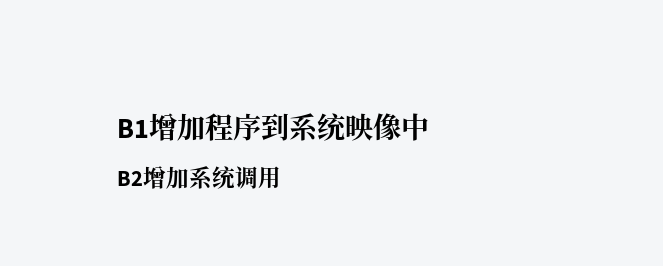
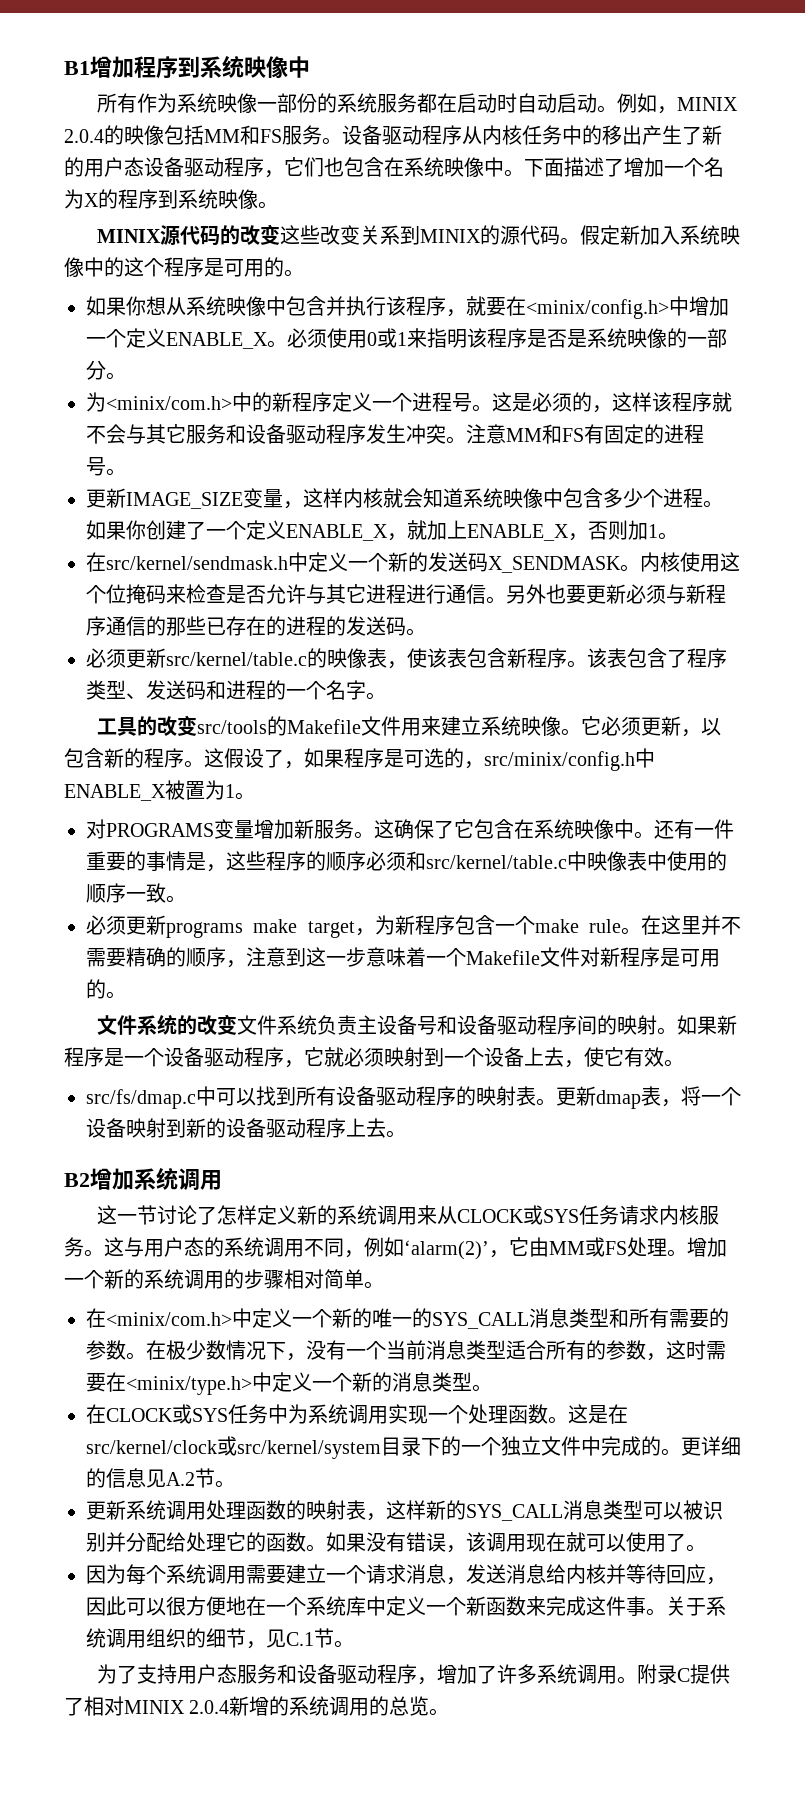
[117,166,281,190] B2增加系统调用 -> [97,93,739,114] [64,125,722,145] [64,157,724,178] [64,189,278,209] [97,224,741,246] [64,257,304,277] [86,296,729,319] [86,328,727,349] [86,360,126,380] [86,392,732,413] [86,424,704,444] [86,457,126,476] [86,488,723,509] [86,520,678,541] [86,552,740,573] [86,584,726,604] [86,616,426,636] [86,648,727,669] [86,680,386,700] [97,715,722,737] [64,748,655,771] [64,780,255,801] [86,819,734,839] [86,851,727,872] [86,883,186,903] [86,915,741,938] [86,947,720,968] [86,979,126,999] [97,1014,738,1035] [64,1047,684,1068] [86,1086,741,1109] [86,1118,406,1138] [64,1167,222,1191] [97,1205,720,1225] [64,1237,727,1260] [64,1269,384,1289] [86,1308,729,1329] [86,1340,726,1361] [86,1372,492,1395] [86,1404,628,1424] [86,1436,741,1459] [86,1468,235,1488] [86,1500,723,1521] [86,1532,706,1553] [86,1564,726,1585] [86,1596,726,1616] [86,1628,354,1649] [97,1664,731,1685] [64,1696,450,1716] 所有作为系统映像一部份的系统服务都在启动时自动启动。例如，MINIX 2.0.4的映像包括MM和FS服务。设备驱动程序从内核任务中的移出产生了新的用户态设备驱动程序，它们也包含在系统映像中。下面描述了增加一个名为X的程序到系统映像。 // MINIX源代码的改变这些改变关系到MINIX的源代码。假定新加入系统映像中的这个程序是可用的。 // 如果你想从系统映像中包含并执行该程序，就要在<minix/config.h>中增加一个定义ENABLE_X。必须使用0或1来指明该程序是否是系统映像的一部分。 // 为<minix/com.h>中的新程序定义一个进程号。这是必须的，这样该程序就不会与其它服务和设备驱动程序发生冲突。注意MM和FS有固定的进程号。 // 更新IMAGE_SIZE变量，这样内核就会知道系统映像中包含多少个进程。如果你创建了一个定义ENABLE_X，就加上ENABLE_X，否则加1。 // 在src/kernel/sendmask.h中定义一个新的发送码X_SENDMASK。内核使用这个位掩码来检查是否允许与其它进程进行通信。另外也要更新必须与新程序通信的那些已存在的进程的发送码。 // 必须更新src/kernel/table.c的映像表，使该表包含新程序。该表包含了程序类型、发送码和进程的一个名字。 // 工具的改变src/tools的Makefile文件用来建立系统映像。它必须更新，以包含新的程序。这假设了，如果程序是可选的，src/minix/config.h中ENABLE_X被置为1。 // 对PROGRAMS变量增加新服务。这确保了它包含在系统映像中。还有一件重要的事情是，这些程序的顺序必须和src/kernel/table.c中映像表中使用的顺序一致。 // 必须更新programs make target，为新程序包含一个make rule。在这里并不需要精确的顺序，注意到这一步意味着一个Makefile文件对新程序是可用的。 // 文件系统的改变文件系统负责主设备号和设备驱动程序间的映射。如果新程序是一个设备驱动程序，它就必须映射到一个设备上去，使它有效。 // src/fs/dmap.c中可以找到所有设备驱动程序的映射表。更新dmap表，将一个设备映射到新的设备驱动程序上去。 // B2增加系统调用 // 这一节讨论了怎样定义新的系统调用来从CLOCK或SYS任务请求内核服务。这与用户态的系统调用不同，例如‘alarm(2)’，它由MM或FS处理。增加一个新的系统调用的步骤相对简单。 // 在<minix/com.h>中定义一个新的唯一的SYS_CALL消息类型和所有需要的参数。在极少数情况下，没有一个当前消息类型适合所有的参数，这时需要在<minix/type.h>中定义一个新的消息类型。 // 在CLOCK或SYS任务中为系统调用实现一个处理函数。这是在src/kernel/clock或src/kernel/system目录下的一个独立文件中完成的。更详细的信息见A.2节。 // 更新系统调用处理函数的映射表，这样新的SYS_CALL消息类型可以被识别并分配给处理它的函数。如果没有错误，该调用现在就可以使用了。 // 因为每个系统调用需要建立一个请求消息，发送消息给内核并等待回应，因此可以很方便地在一个系统库中定义一个新函数来完成这件事。关于系统调用组织的细节，见C.1节。 // 为了支持用户态服务和设备驱动程序，增加了许多系统调用。附录C提供了相对MINIX 2.0.4新增的系统调用的总览。

